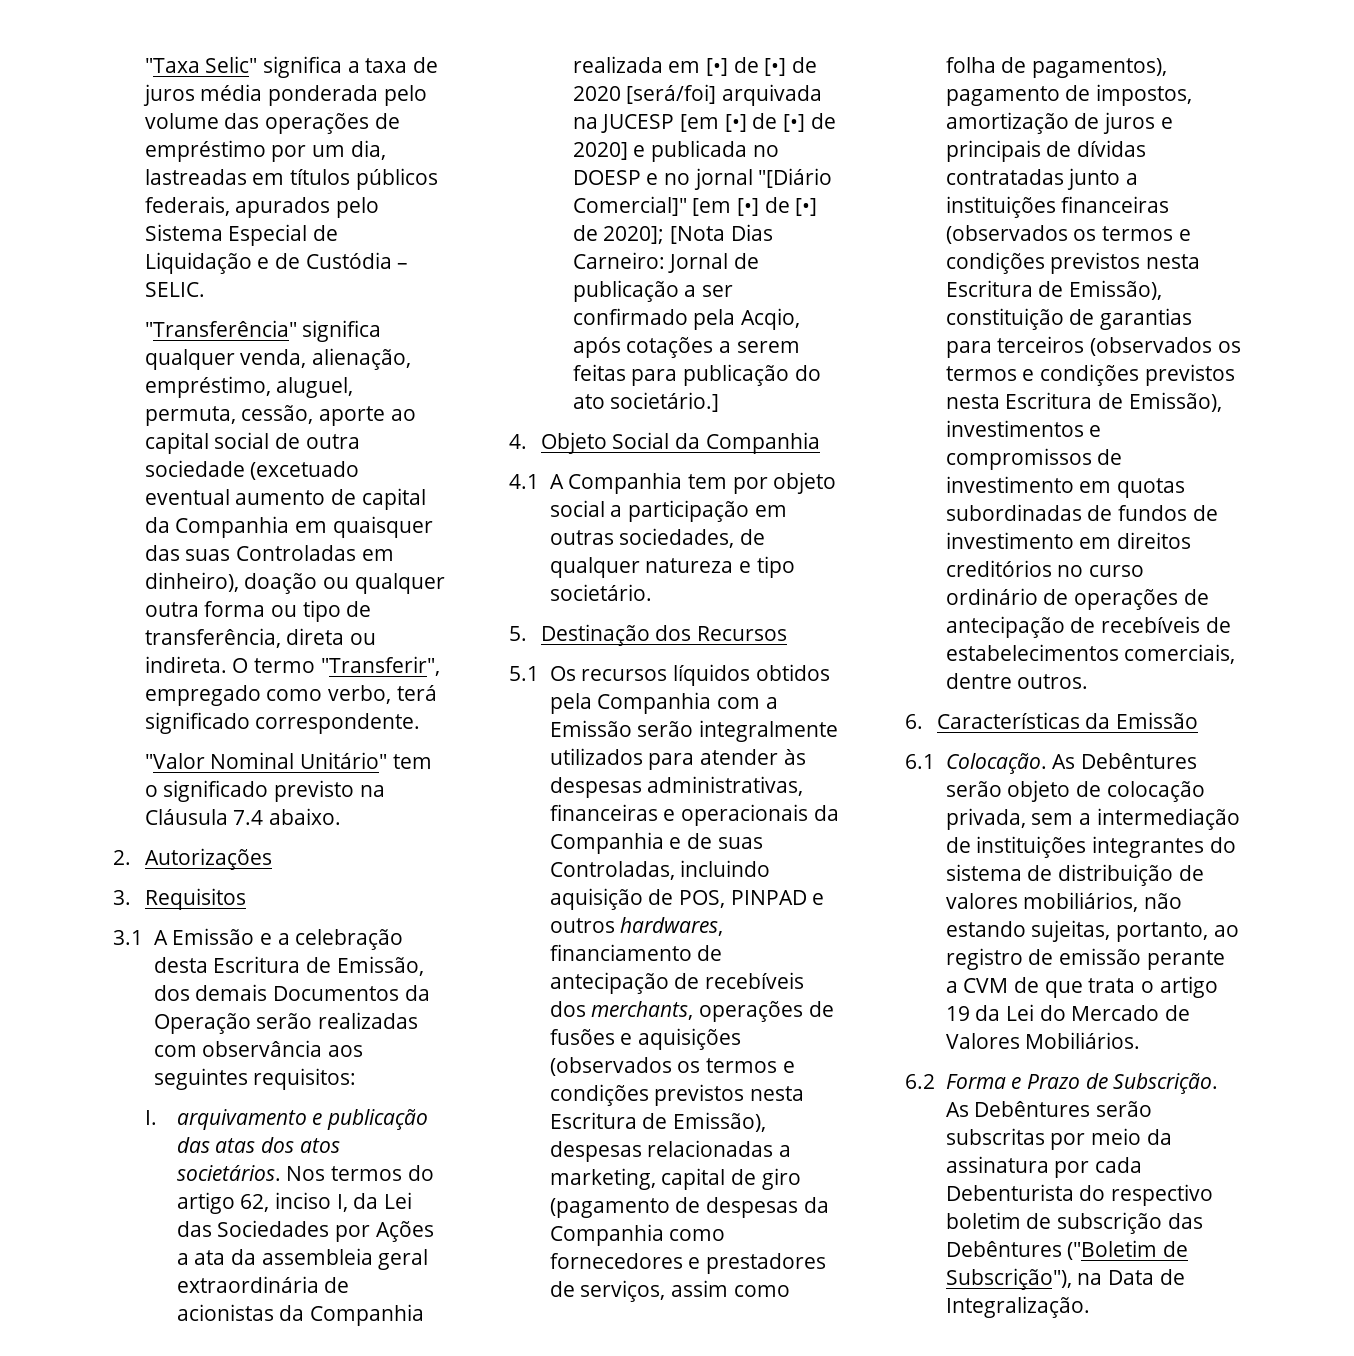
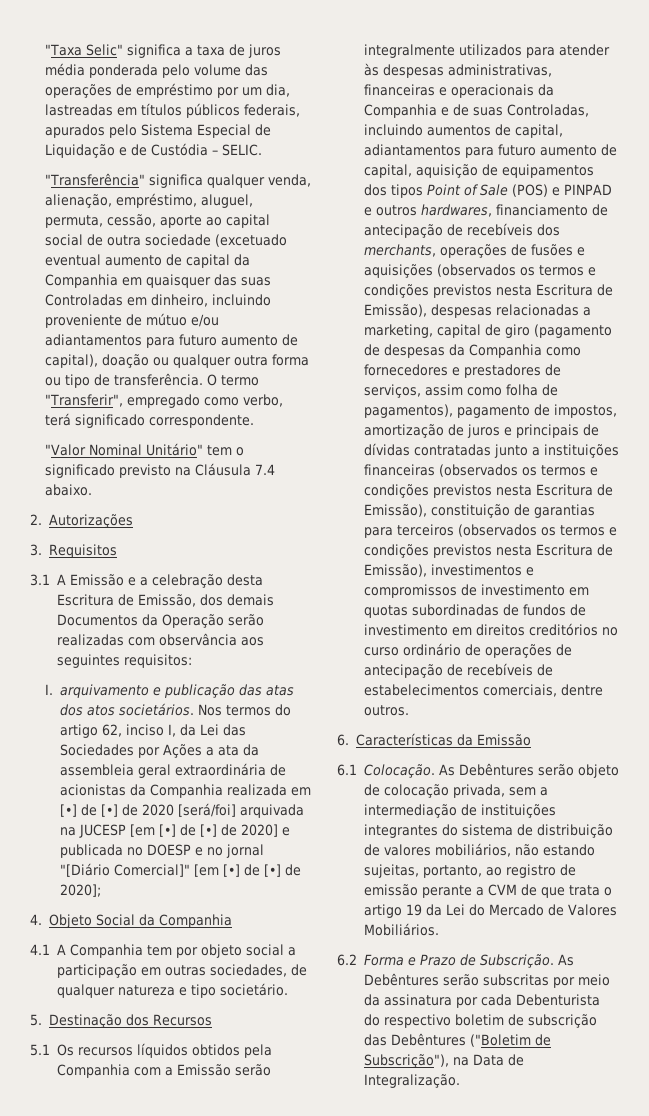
[144,572,239,592] dinheiro), -> [151,294,272,307] [45,313,220,328] [45,334,299,348] [45,354,99,368] dinheiro, incluindo proveniente de mútuo e/ou adiantamentos para futuro aumento de capital),
[144,628,377,648] [144,656,227,673] transferência, direta ou indireta. -> [114,373,204,386] transferência.
[669,224,773,244] [572,252,759,273] [572,280,733,302] [572,308,800,330] [572,337,800,358] [572,364,821,386] [572,392,720,412] [Nota Dias Carneiro: Jornal de publicação a ser confirmado pela Acqio, após cotações a serem feitas para publicação do ato societário.] -> (102, 890) none
[549,888,725,910] aquisição de POS, -> [426,124,563,138] [363,144,617,158] [363,164,594,178] [363,184,560,198] aumentos de capital, adiantamentos para futuro aumento de capital, aquisição de equipamentos dos tipos Point of Sale (POS) e

